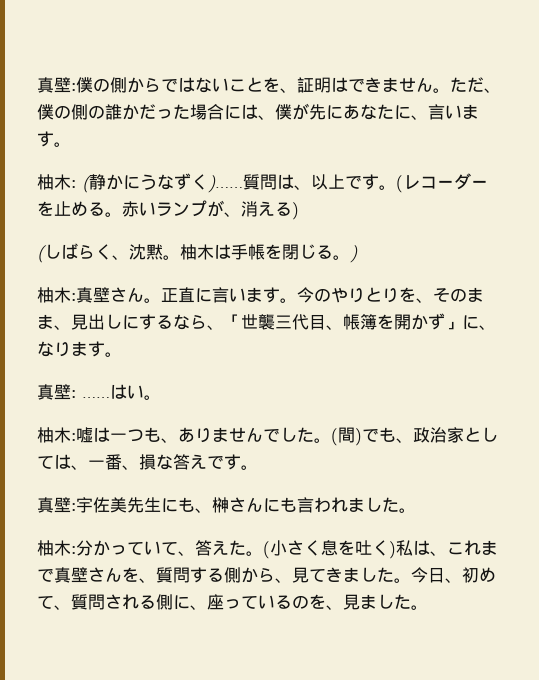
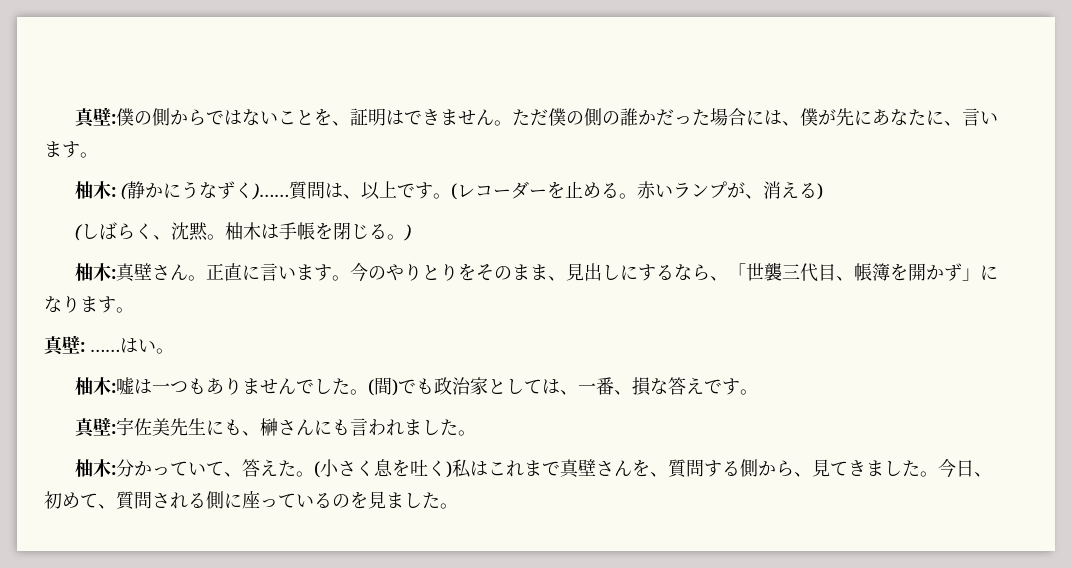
[484,88,501,93] 、 -> (549, 117) none
[416,298,433,303] 、 -> (477, 272) none
[479,325,496,330] 、 -> (999, 272) none
[161,438,178,443] 、 -> (207, 386) none
[396,438,413,443] 、 -> (435, 386) none
[430,551,447,556] 、 -> (489, 468) none
[190,605,207,610] 、 -> (242, 500) none
[326,605,343,610] 、 -> (368, 500) none

